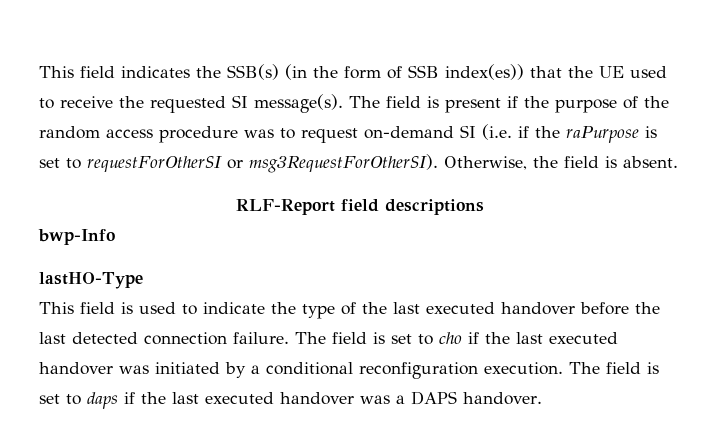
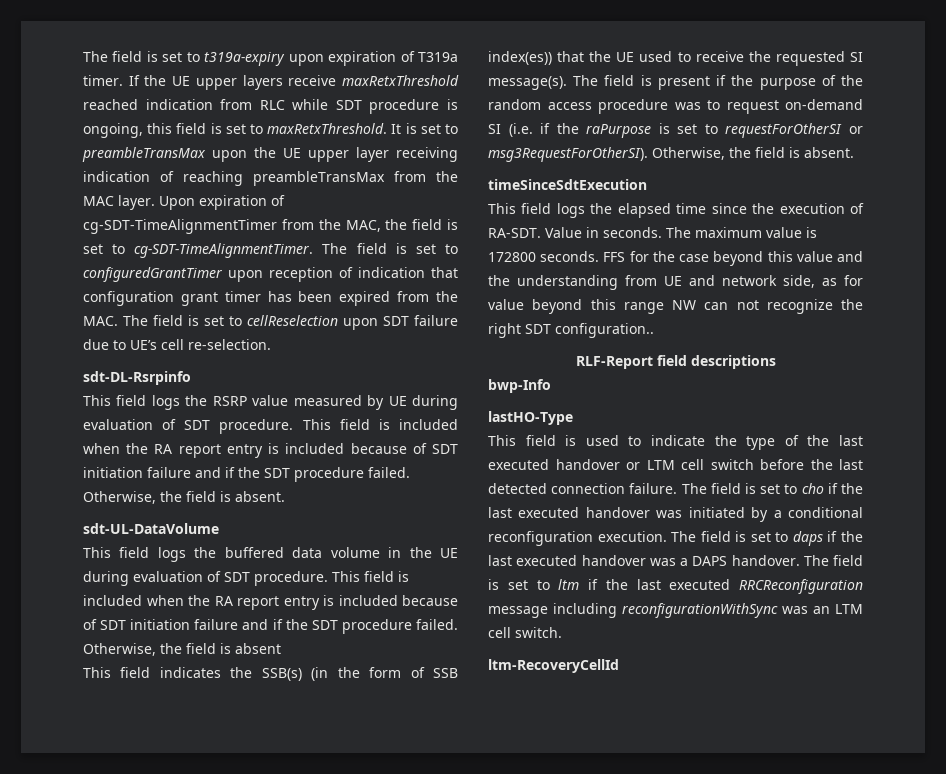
(39, 72) none -> [83,51,459,66] [83,75,459,90] [83,99,458,114] [83,123,458,138] [82,147,458,162] [83,171,458,186] [83,195,285,210] [83,219,458,234] [83,243,459,258] [83,267,458,282] [83,291,458,306] [83,315,458,330] [83,339,271,350] [83,371,191,385] [83,395,459,410] [83,419,459,434] [83,443,459,458] [83,467,410,482] [83,491,285,504] [83,523,219,534] [83,547,459,562] [83,571,409,586] [83,595,458,610] [83,619,458,634] [83,643,281,656] The field is set to t319a-expiry upon expiration of T319a timer. If the UE upper layers receive maxRetxThreshold reached indication from RLC while SDT procedure is ongoing, this field is set to maxRetxThreshold. It is set to preambleTransMax upon the UE upper layer receiving indication of reaching preambleTransMax from the MAC layer. Upon expiration of cg-SDT-TimeAlignmentTimer from the MAC, the field is set to cg-SDT-TimeAlignmentTimer. The field is set to configuredGrantTimer upon reception of indication that configuration grant timer has been expired from the MAC. The field is set to cellReselection upon SDT failure due to UE’s cell re-selection. // sdt-DL-Rsrpinfo // This field logs the RSRP value measured by UE during evaluation of SDT procedure. This field is included when the RA report entry is included because of SDT initiation failure and if the SDT procedure failed. Otherwise, the field is absent. // sdt-UL-DataVolume // This field logs the buffered data volume in the UE during evaluation of SDT procedure. This field is included when the RA report entry is included because of SDT initiation failure and if the SDT procedure failed. Otherwise, the field is absent //
(678, 162) none -> [488,179,647,190] [488,203,864,218] [488,227,817,238] [488,251,863,266] [488,275,863,290] [488,299,863,314] [488,323,654,338] // timeSinceSdtExecution // This field logs the elapsed time since the execution of RA-SDT. Value in seconds. The maximum value is 172800 seconds. FFS for the case beyond this value and the understanding from UE and network side, as for value beyond this range NW can not recognize the right SDT configuration..
(575, 308) none -> [626,459,754,470] or LTM cell switch
(542, 398) none -> [803,555,863,566] [488,579,863,594] [488,603,863,618] [488,627,562,638] [488,659,619,673] The field is set to ltm if the last executed RRCReconfiguration message including reconfigurationWithSync was an LTM cell switch. // ltm-RecoveryCellId

